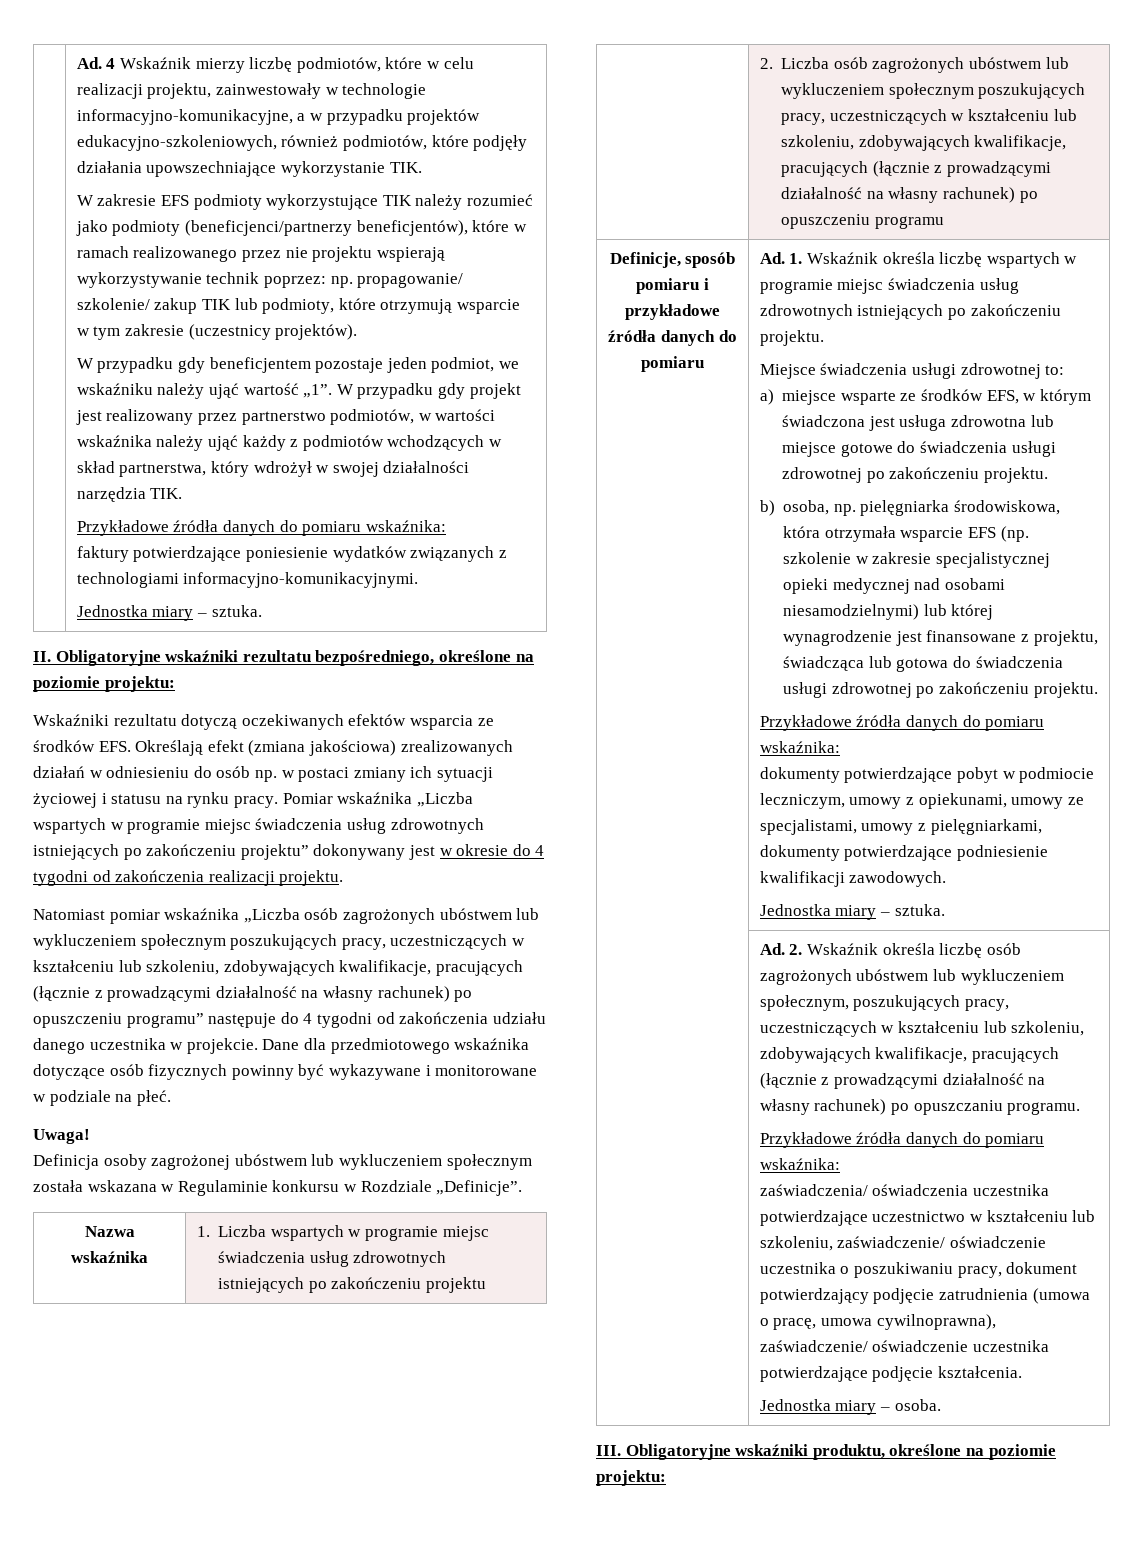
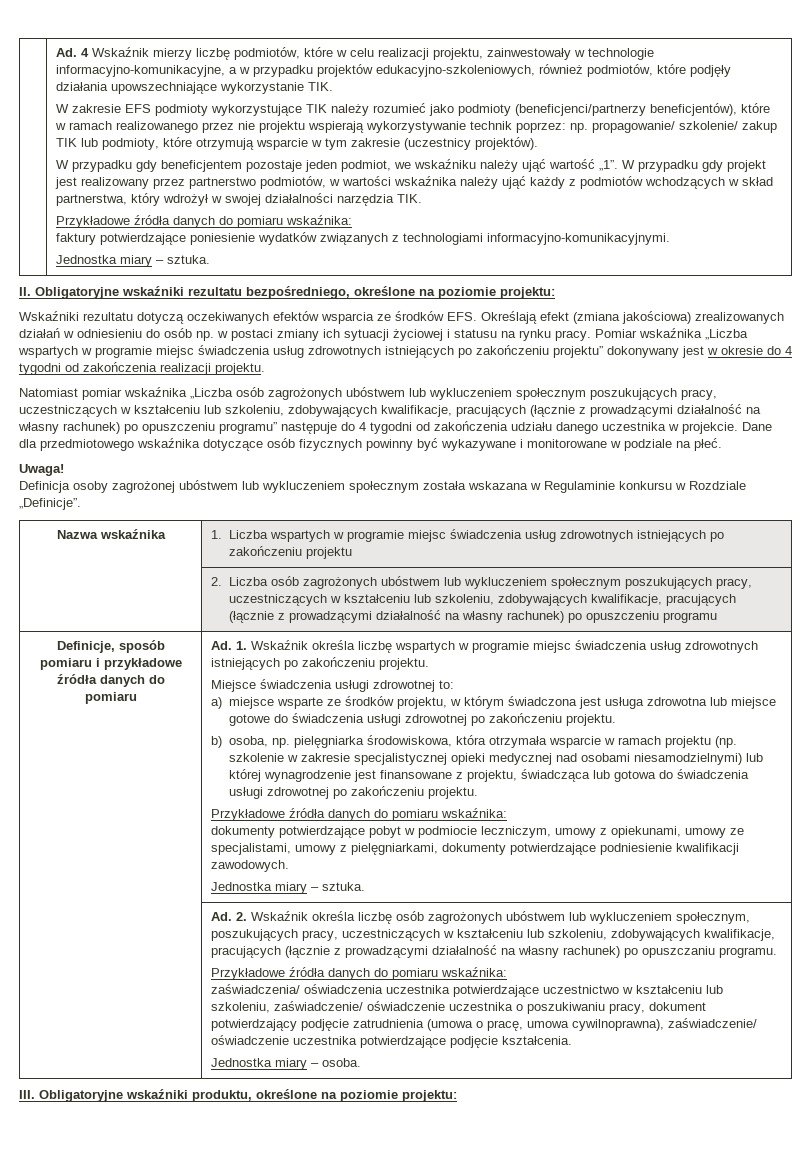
[986,390,1019,404] EFS, -> [396,697,447,709] projektu,
[968,527,997,538] EFS -> [603,736,711,748] w ramach projektu

